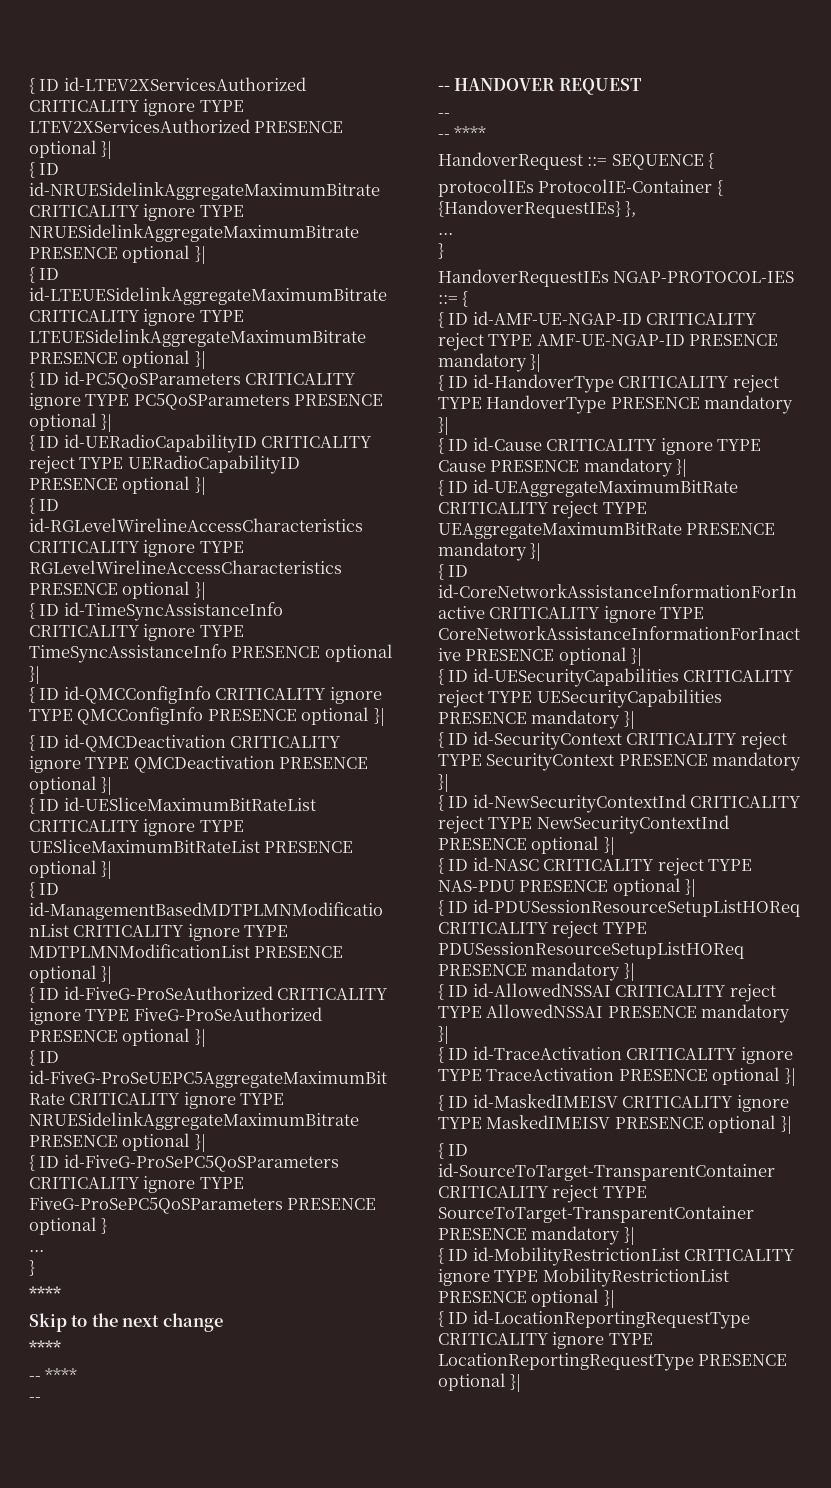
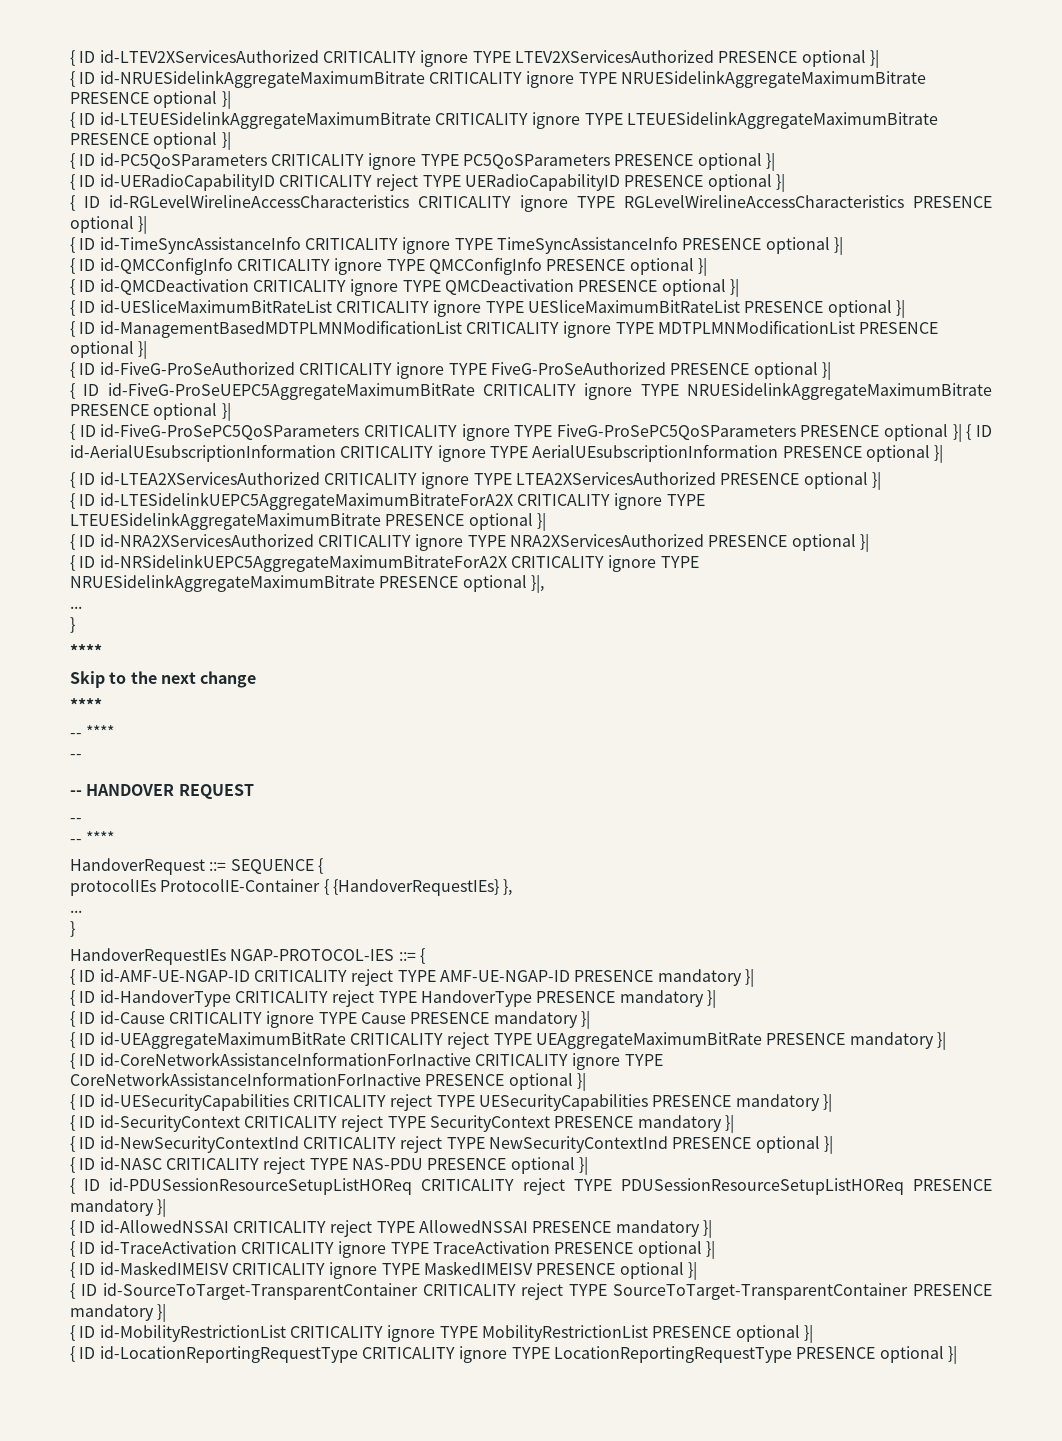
[101,1218,108,1234] } -> [952,424,992,442] [70,444,944,463] [70,472,881,490] [70,492,705,510] [70,512,546,531] [70,534,869,552] [70,554,699,572] [70,574,544,593] }| { ID id-AerialUEsubscriptionInformation CRITICALITY ignore TYPE AerialUEsubscriptionInformation PRESENCE optional }| // { ID id-LTEA2XServicesAuthorized CRITICALITY ignore TYPE LTEA2XServicesAuthorized PRESENCE optional }| // { ID id-LTESidelinkUEPC5AggregateMaximumBitrateForA2X CRITICALITY ignore TYPE LTEUESidelinkAggregateMaximumBitrate PRESENCE optional }| // { ID id-NRA2XServicesAuthorized CRITICALITY ignore TYPE NRA2XServicesAuthorized PRESENCE optional }| // { ID id-NRSidelinkUEPC5AggregateMaximumBitrateForA2X CRITICALITY ignore TYPE NRUESidelinkAggregateMaximumBitrate PRESENCE optional }|,

